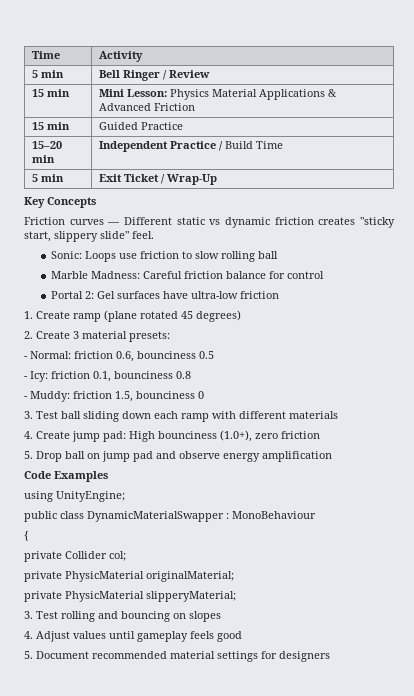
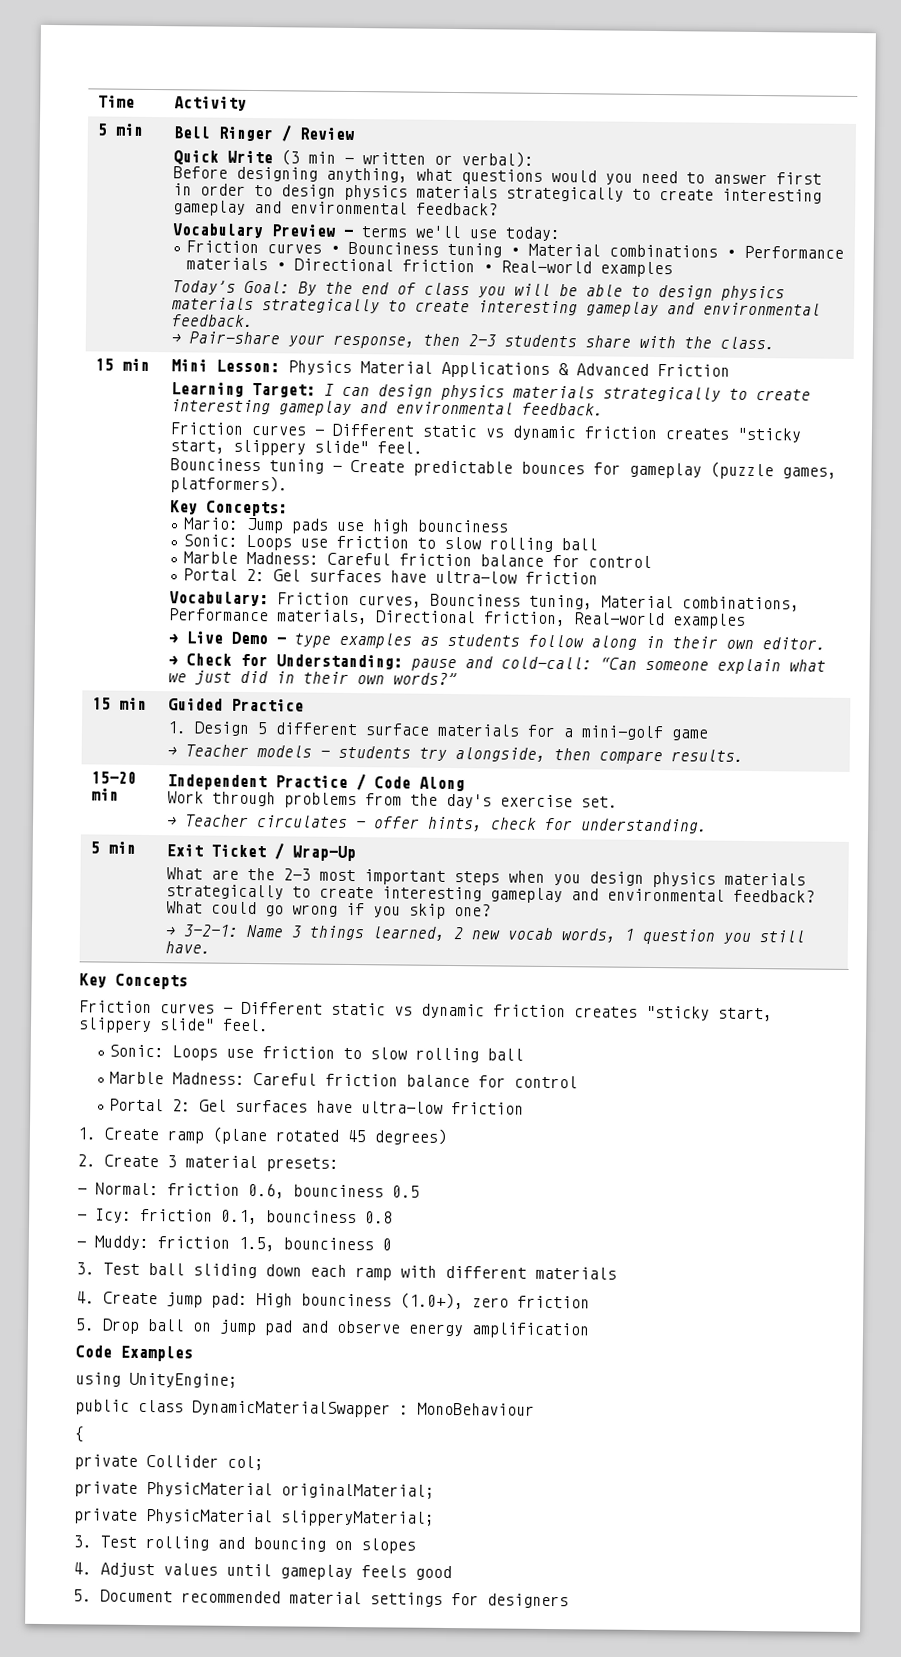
(211, 74) none -> [172,149,534,168] [172,166,822,185] [172,183,822,204] [172,200,498,216] [171,223,560,242] [185,240,844,259] [185,257,673,278] [171,280,785,302] [170,297,821,318] [170,314,254,328] [170,331,775,350] // Quick Write (3 min — written or verbal): // Before designing anything, what questions would you need to answer first in order to design physics materials strategically to create interesting gameplay and environmental feedback? // Vocabulary Preview — terms we'll use today: // Friction curves • Bounciness tuning • Material combinations • Performance materials • Directional friction • Real-world examples // Today’s Goal: By the end of class you will be able to design physics materials strategically to create interesting gameplay and environmental feedback. // → Pair-share your response, then 2–3 students share with the class.
[32,122,71,130] [99,122,184,130] // 15 min | Guided Practice -> [170,382,811,402] [170,399,604,416] [169,422,801,443] [169,439,423,456] [169,458,837,480] [169,475,288,494] [169,500,288,517] [182,517,509,534] [182,534,598,553] [182,551,652,568] [182,568,598,585] [168,591,800,612] [168,608,746,629] [167,631,826,650] [167,653,826,675] [167,670,457,686] [91,697,147,710] [167,698,304,712] [166,721,708,741] [166,744,744,765] // Learning Target: I can design physics materials strategically to create interesting gameplay and environmental feedback. // Friction curves — Different static vs dynamic friction creates "sticky start, slippery slide" feel. // Bounciness tuning — Create predictable bounces for gameplay (puzzle games, platformers). // Key Concepts: // Mario: Jump pads use high bounciness // Sonic: Loops use friction to slow rolling ball // Marble Madness: Careful friction balance for control // Portal 2: Gel surfaces have ultra-low friction // Vocabulary: Friction curves, Bounciness tuning, Material combinations, Performance materials, Directional friction, Real-world examples // → Live Demo — type examples as students follow along in their own editor. // → Check for Understanding: pause and cold-call: “Can someone explain what we just did in their own words?” // 15 min | Guided Practice // 1. Design 5 different surface materials for a mini-golf game // → Teacher models — students try alongside, then compare results.
[225,141,284,149] Build Time -> [373,776,465,792] [166,791,618,809] [166,814,708,834] Code Along // Work through problems from the day's exercise set. // → Teacher circulates — offer hints, check for understanding.
(218, 179) none -> [165,867,806,888] [165,884,815,904] [165,901,491,919] [164,924,806,945] [164,941,211,954] // What are the 2-3 most important steps when you design physics materials strategically to create interesting gameplay and environmental feedback? What could go wrong if you skip one? // → 3–2–1: Name 3 things learned, 2 new vocab words, 1 question you still have.

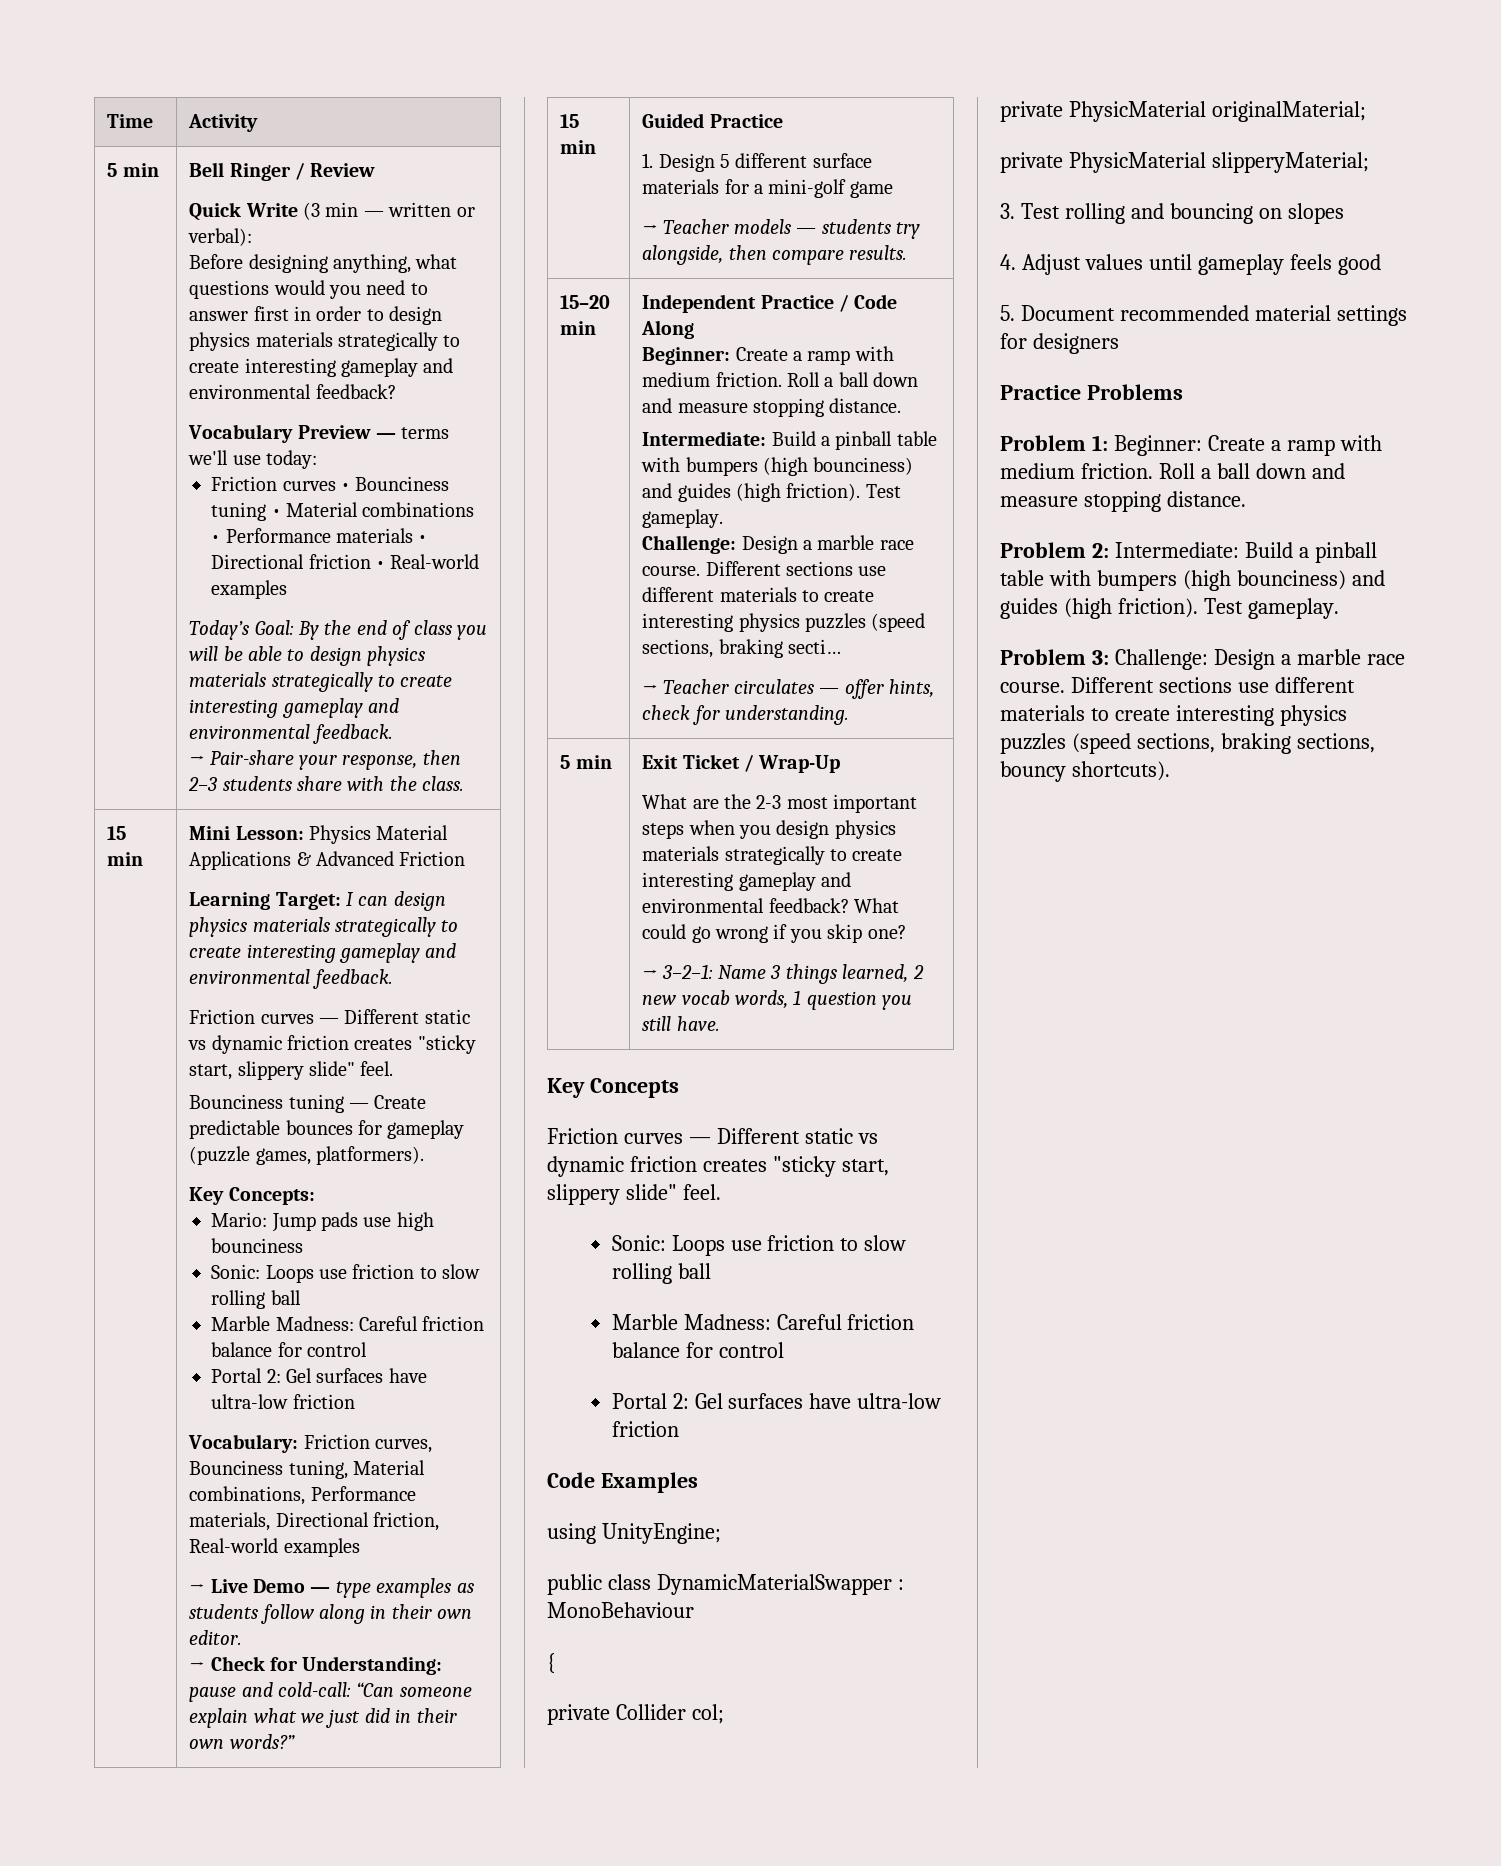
[166,791,618,809] Work through problems from the day's exercise set. -> [642,346,894,365] [642,372,919,387] [642,398,902,417] [642,431,937,450] [641,457,914,476] [642,483,901,502] [642,509,724,528] [642,535,914,554] [642,561,887,576] [642,587,875,602] [642,613,926,632] [642,639,841,658] Beginner: Create a ramp with medium friction. Roll a ball down and measure stopping distance. // Intermediate: Build a pinball table with bumpers (high bounciness) and guides (high friction). Test gameplay. // Challenge: Design a marble race course. Different sections use different materials to create interesting physics puzzles (speed sections, braking secti…
[77,1126,448,1145] [77,1154,339,1172] [77,1182,420,1199] [77,1208,393,1225] [76,1235,392,1252] [76,1262,617,1281] [76,1291,590,1310] [75,1318,590,1339] // 1. Create ramp (plane rotated 45 degrees) // 2. Create 3 material presets: // - Normal: friction 0.6, bounciness 0.5 // - Icy: friction 0.1, bounciness 0.8 // - Muddy: friction 1.5, bounciness 0 // 3. Test ball sliding down each ramp with different materials // 4. Create jump pad: High bounciness (1.0+), zero friction // 5. Drop ball on jump pad and observe energy amplification -> (679, 1429) none
(569, 1601) none -> [1000,384,1183,400] [1000,435,1382,456] [1000,463,1345,479] [1000,491,1246,512] [1000,542,1377,563] [1000,570,1385,591] [1000,598,1339,619] [1000,649,1405,670] [1000,677,1355,693] [1000,705,1347,726] [1000,733,1375,754] [1000,761,1170,782] // Practice Problems // Problem 1: Beginner: Create a ramp with medium friction. Roll a ball down and measure stopping distance. // Problem 2: Intermediate: Build a pinball table with bumpers (high bounciness) and guides (high friction). Test gameplay. // Problem 3: Challenge: Design a marble race course. Different sections use different materials to create interesting physics puzzles (speed sections, braking sections, bouncy shortcuts).

